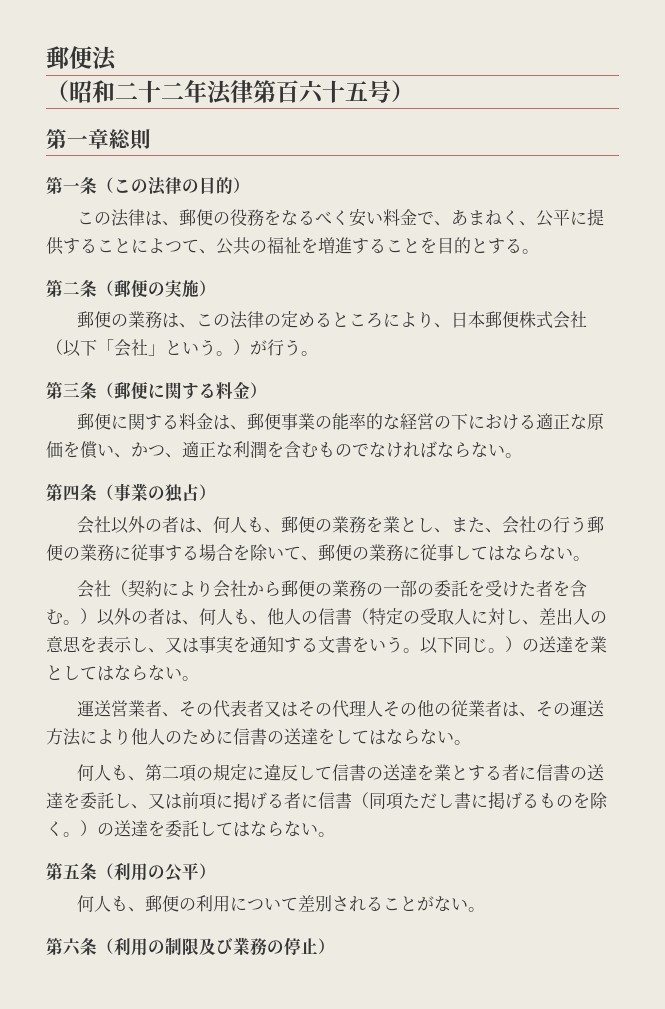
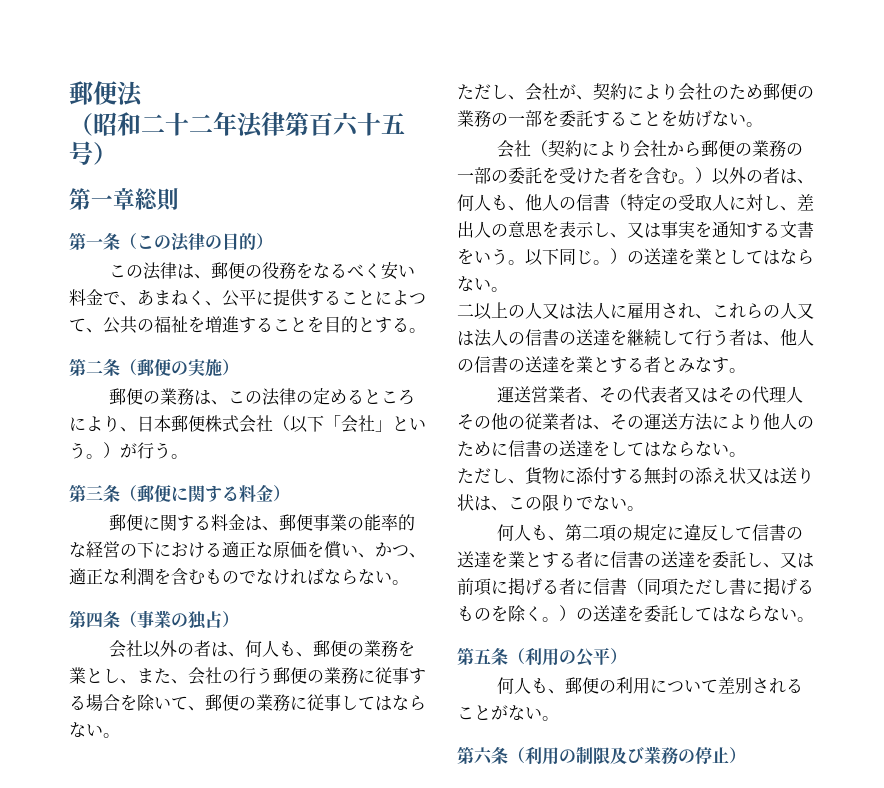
(590, 558) none -> [457,83,814,101] [457,110,763,128] // ただし、会社が、契約により会社のため郵便の業務の一部を委託することを妨げない。
(199, 678) none -> [457,302,814,320] [457,329,814,347] [457,356,746,373] // 二以上の人又は法人に雇用され、これらの人又は法人の信書の送達を継続して行う者は、他人の信書の送達を業とする者とみなす。
(471, 742) none -> [457,467,814,485] [457,494,644,511] // ただし、貨物に添付する無封の添え状又は送り状は、この限りでない。

